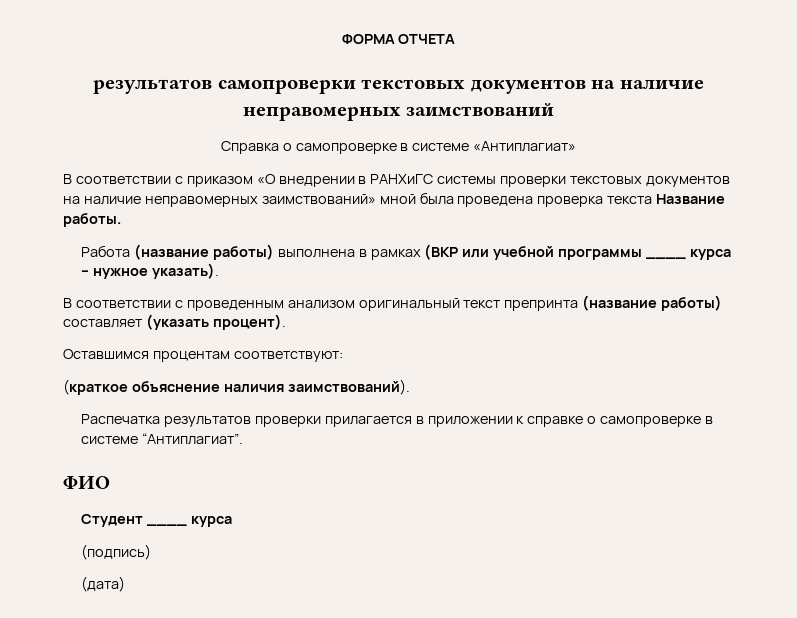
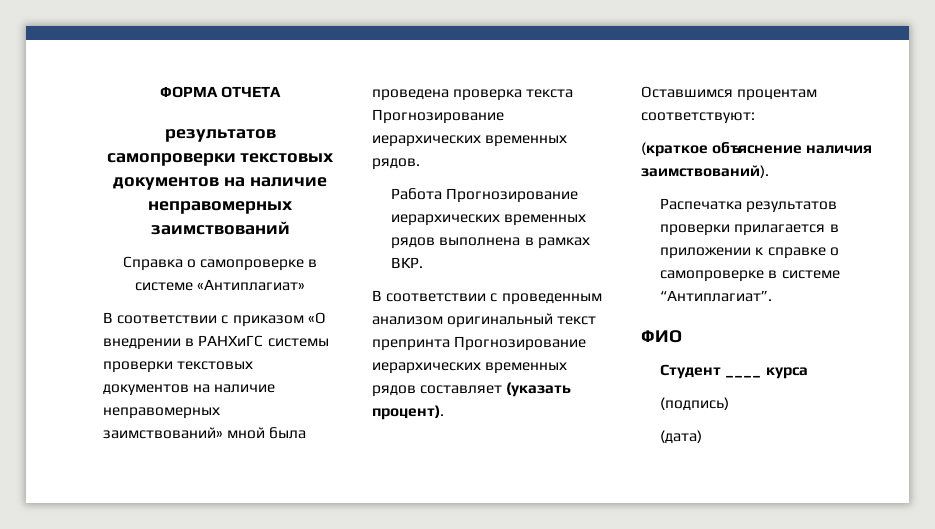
[656,194,726,204] [63,213,121,227] [80,244,732,260] [80,263,219,279] Название работы. // Работа (название работы) выполнена в рамках (ВКР или учебной программы ____ курса – нужное указать). -> [372,109,504,124] [372,135,568,147] [372,158,420,170] [391,188,579,203] [391,214,587,226] [391,237,590,249] [391,257,424,268] Прогнозирование иерархических временных рядов. // Работа Прогнозирование иерархических временных рядов выполнена в рамках ВКР.
[582,295,723,311] (название работы) -> [454,336,587,351] [372,362,568,374] [372,385,416,397] Прогнозирование иерархических временных рядов

